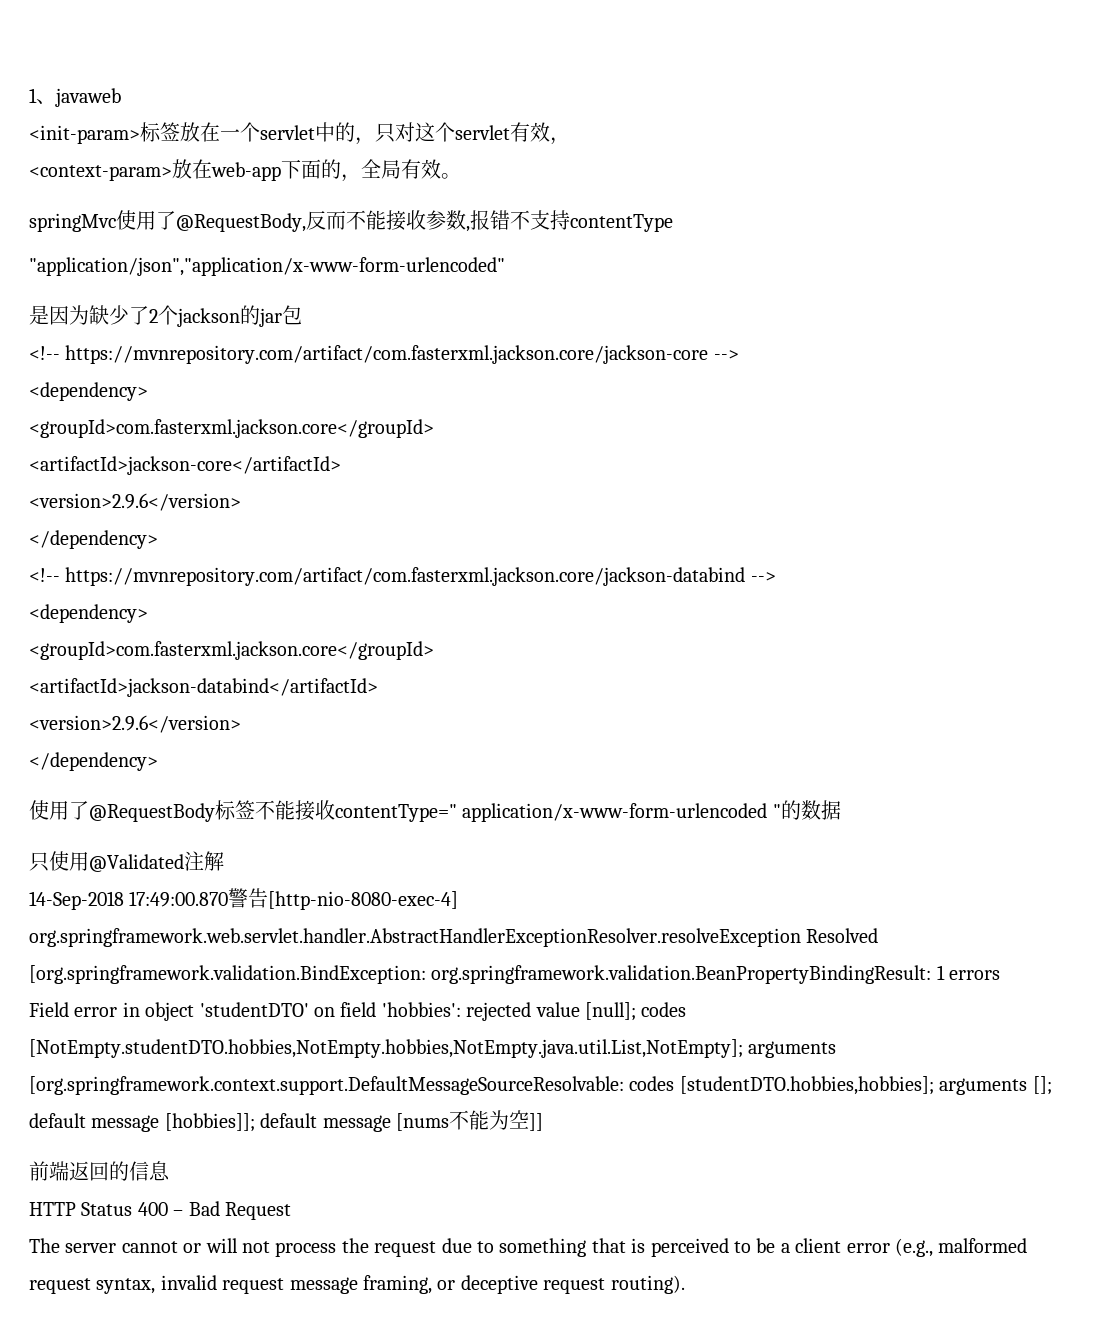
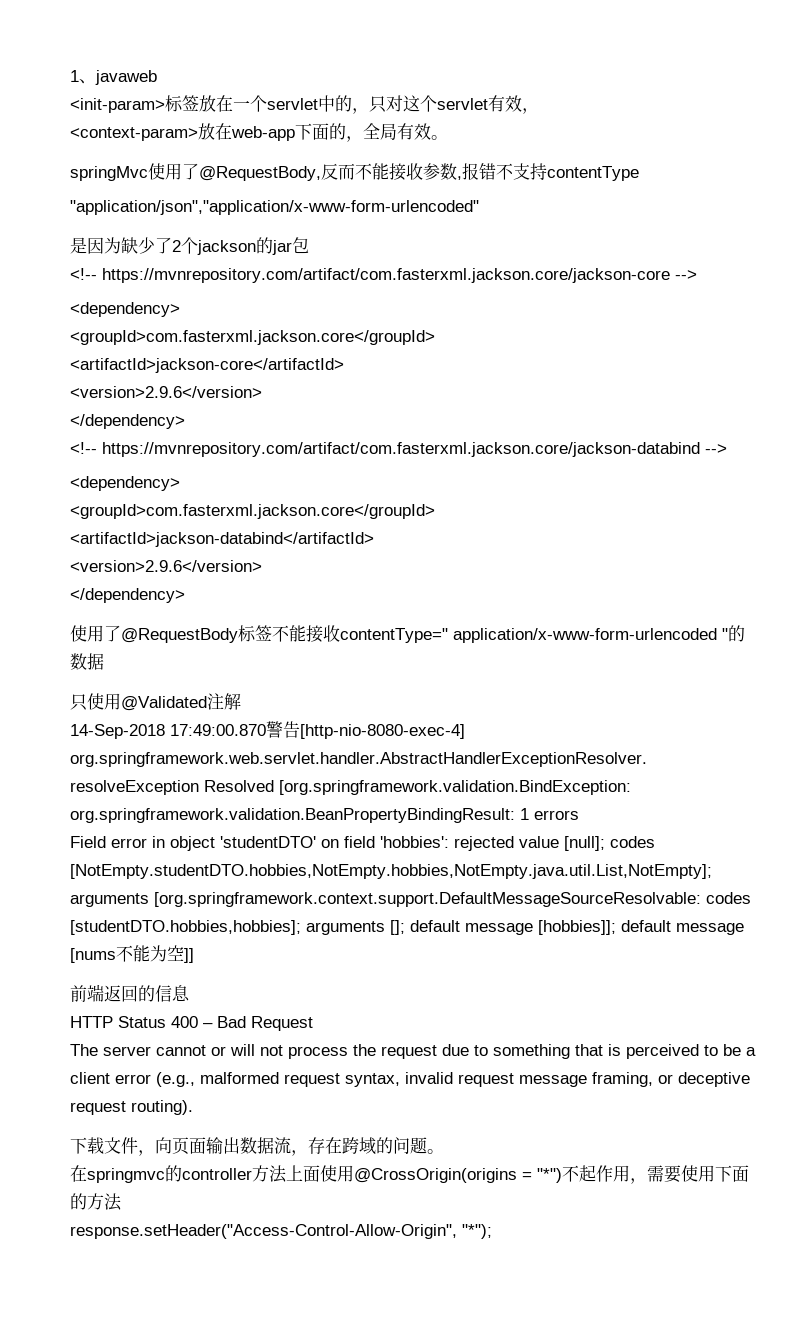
(685, 1284) none -> [70,1137,444,1156] [70,1165,749,1184] [70,1193,122,1211] [70,1224,492,1239] // 下载文件，向页面输出数据流，存在跨域的问题。 // 在springmvc的controller方法上面使用@CrossOrigin(origins = "*")不起作用，需要使用下面的方法 // response.setHeader("Access-Control-Allow-Origin", "*");

